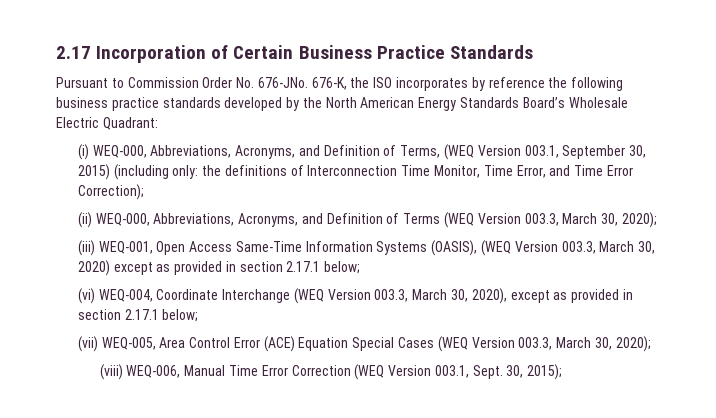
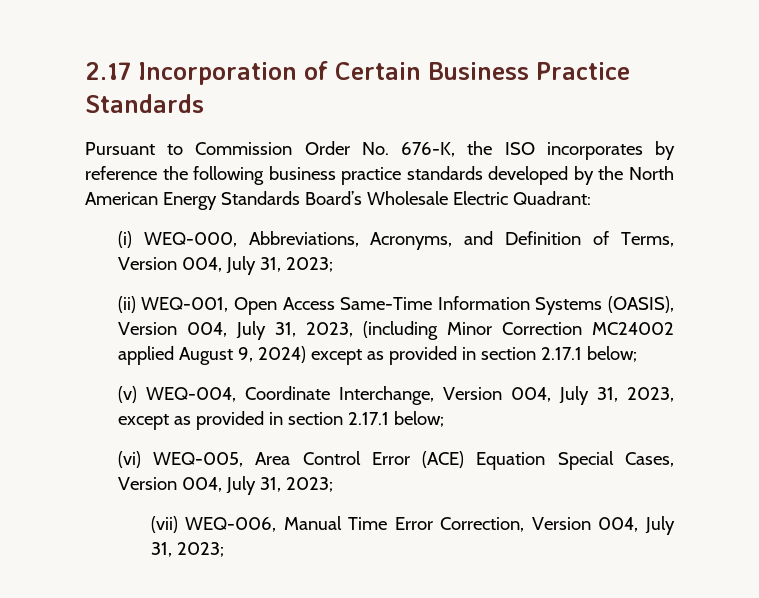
[257,77,308,88] 676-JNo. -> (389, 148) none
[444,144,647,160] [77,164,633,180] [77,184,144,200] [77,212,657,228] [77,240,95,256] (WEQ Version 003.1, September 30, 2015) (including only: the definitions of Interconnection Time Monitor, Time Error, and Time Error Correction); // (ii) WEQ-000, Abbreviations, Acronyms, and Definition of Terms (WEQ Version 003.3, March 30, 2020); // (iii) -> [117,256,333,275] [117,296,136,313] Version 004, July 31, 2023; // (ii)
[481,240,656,256] [77,260,110,276] (WEQ Version 003.3, March 30, 2020) -> [117,321,674,340] [117,346,637,365] [117,386,674,405] Version 004, July 31, 2023, (including Minor Correction MC24002 applied August 9, 2024) except as provided in section 2.17.1 below; // (v) WEQ-004, Coordinate Interchange, Version 004, July 31, 2023,
[98,288,633,304] [77,309,199,322] [77,336,98,352] WEQ-004, Coordinate Interchange (WEQ Version 003.3, March 30, 2020), except as provided in section 2.17.1 below; // (vii) -> (141, 459) none
[398,336,651,352] [99,364,563,380] Cases (WEQ Version 003.3, March 30, 2020); // (viii) WEQ-006, Manual Time Error Correction (WEQ Version 003.1, Sept. 30, 2015); -> [625,452,674,467] [117,476,333,495] [150,516,676,535] [150,542,224,557] Cases, Version 004, July 31, 2023; // (vii) WEQ-006, Manual Time Error Correction, Version 004, July 31, 2023;

